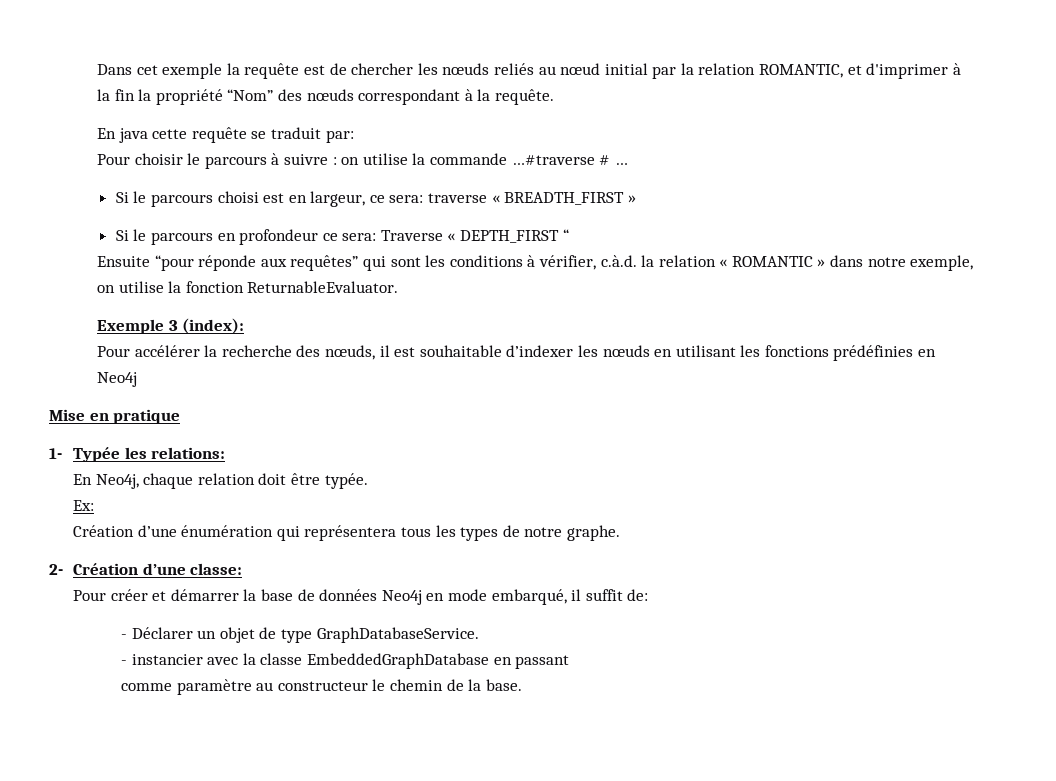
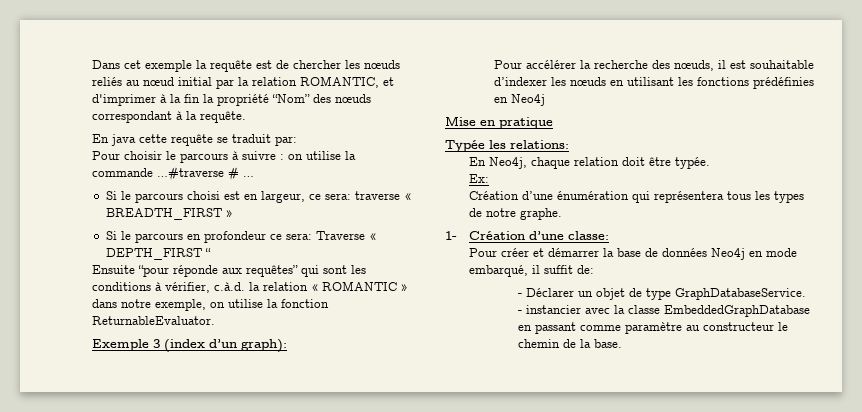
[182,318,245,334] (index): -> [163,339,287,353] (index d’un graph):
[49,448,62,459] 1- -> (553, 123) none
[49,564,63,575] 2- -> [445,231,457,240] 1-
(570, 662) // -> (576, 328) none

